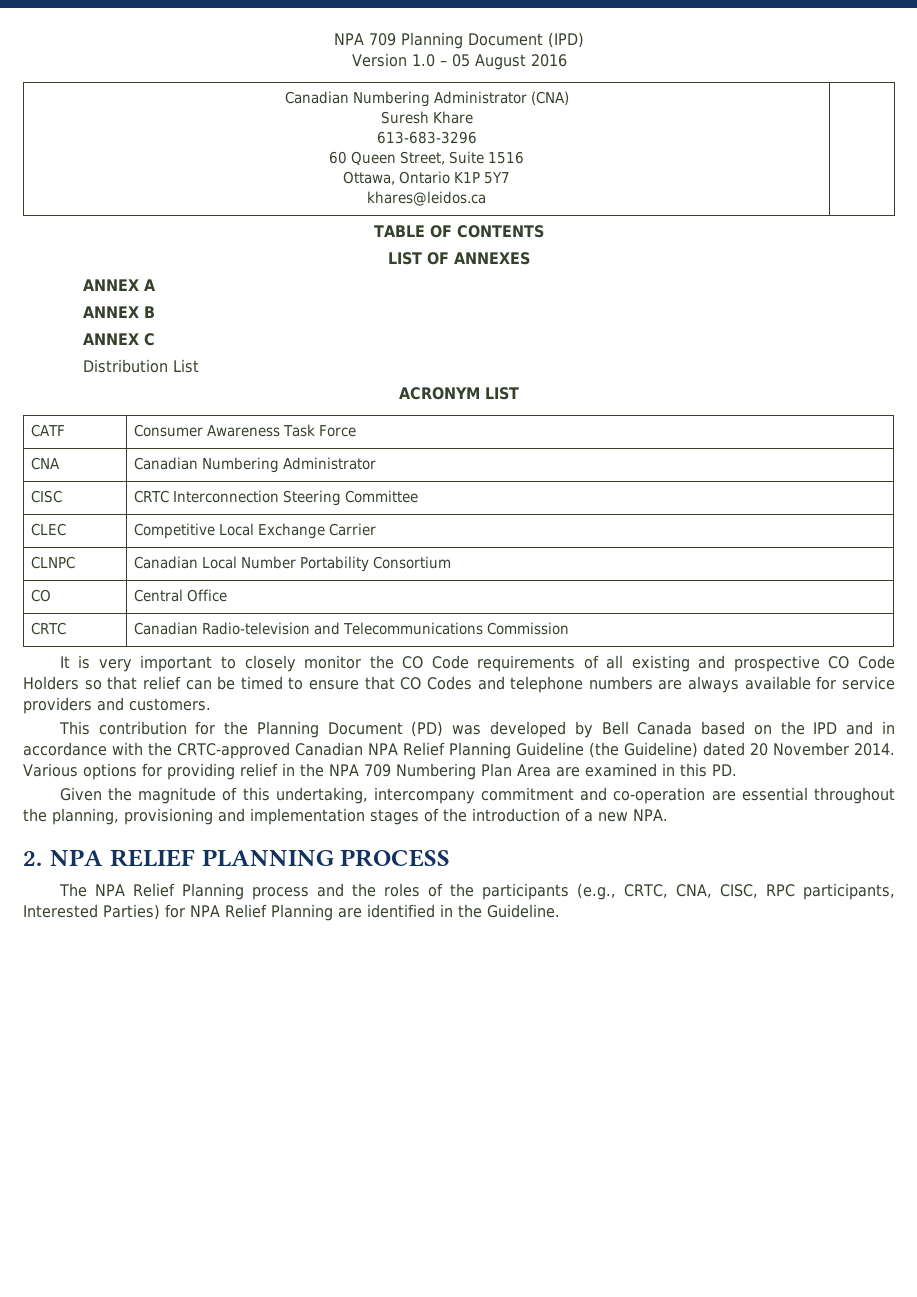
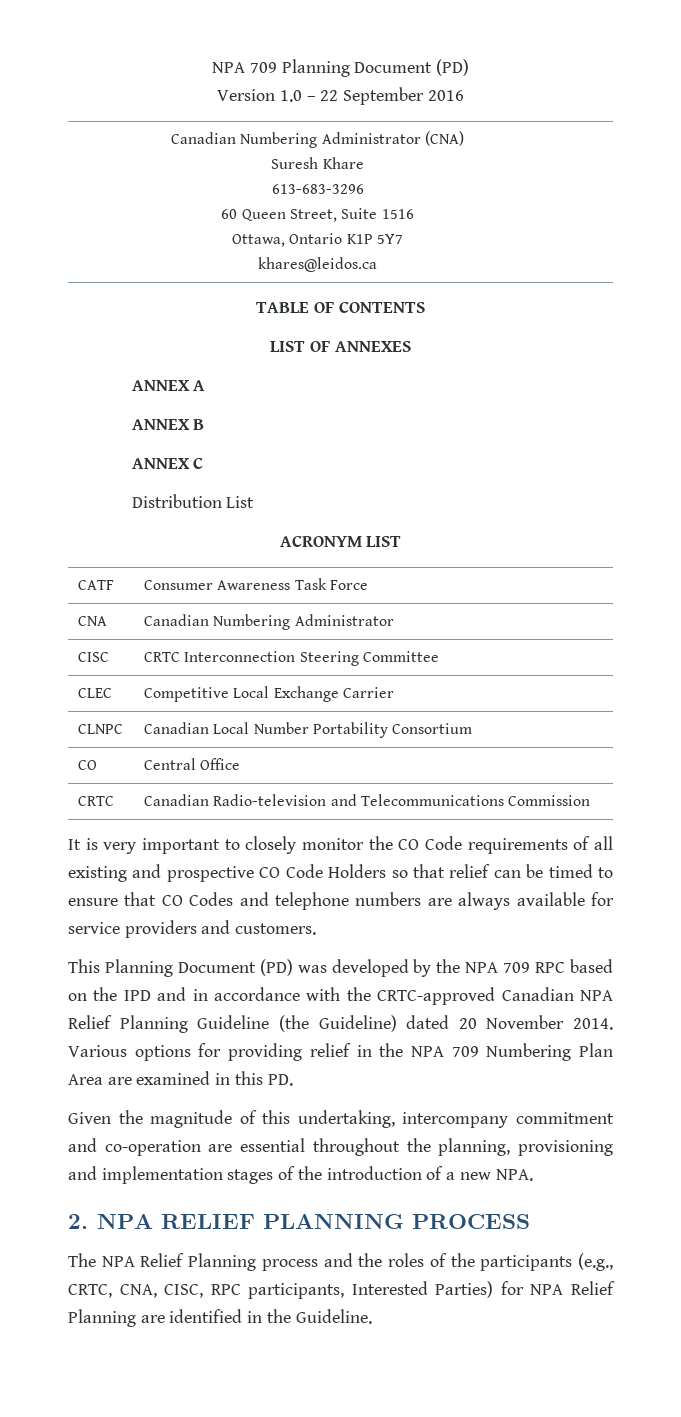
[547,32,584,48] (IPD) -> [435,59,469,76] (PD)
[451,54,526,70] 05 August -> [320,87,425,105] 22 September
[98,721,249,735] contribution for the -> (100, 966) none
[601,721,693,735] Bell Canada -> [436,959,566,973] the NPA 709 RPC

